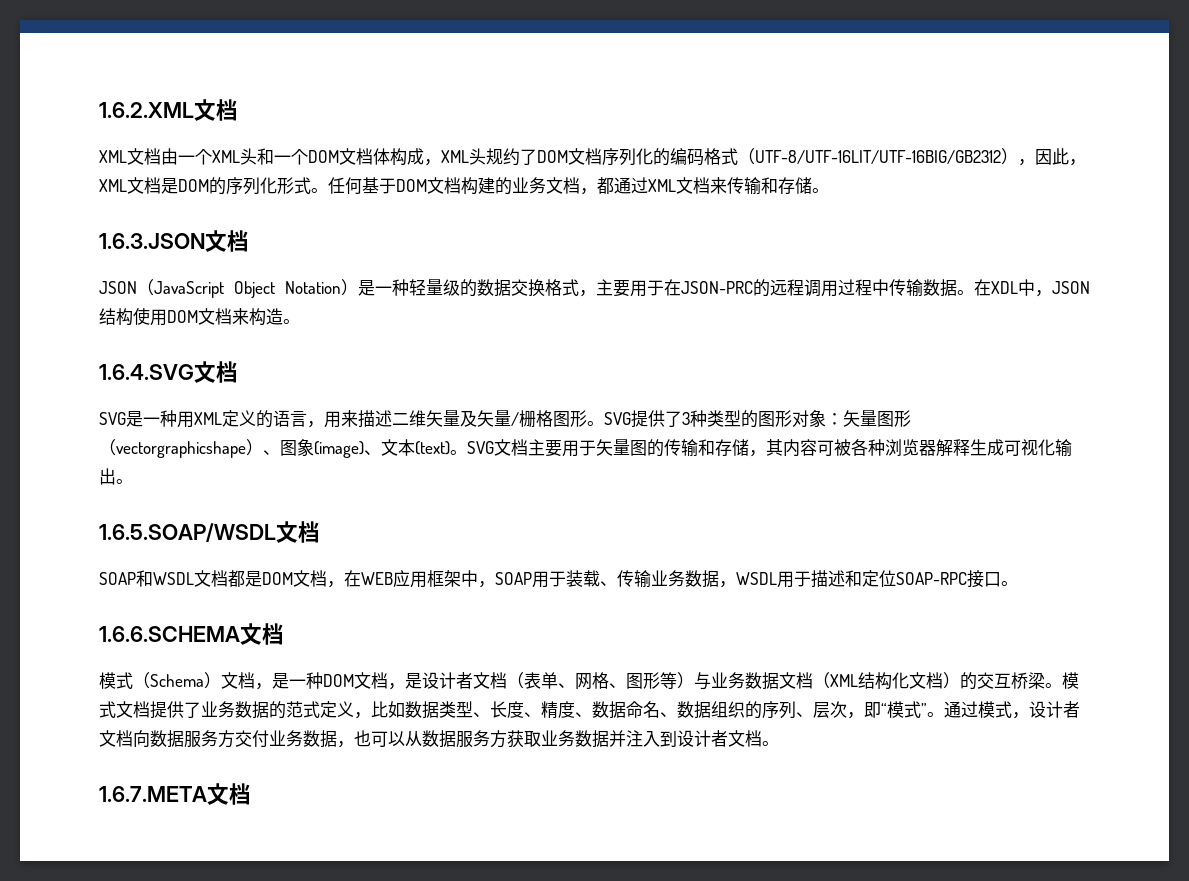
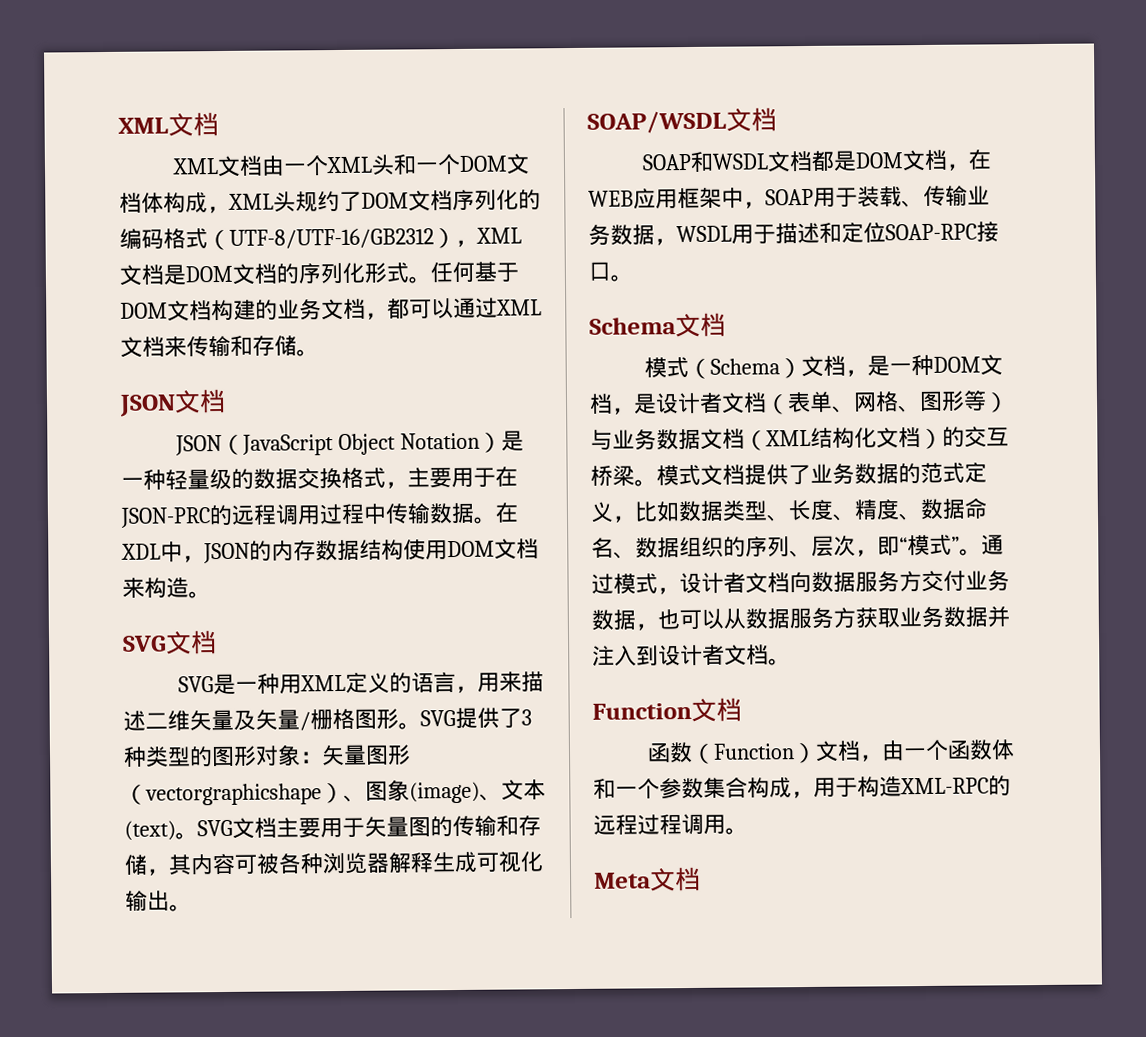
[99,102,194,118] 1.6.2.XML -> [118,117,169,134] XML
[755,148,1069,166] UTF-8/UTF-16LIT/UTF-16BIG/GB2312），因此 -> [229,227,456,249] UTF-8/UTF-16/GB2312）
(209, 185) none -> [232,263,277,285] 文档
(614, 185) none -> [409,298,454,319] 可以
[99,233,205,249] 1.6.3.JSON -> [119,394,176,417] JSON
(1090, 287) none -> [249,539,360,562] 的内存数据
[99,364,194,380] 1.6.4.SVG -> [122,635,167,652] SVG
[99,523,276,542] 1.6.5.SOAP/WSDL -> [587,110,727,134] SOAP/WSDL
[99,626,240,642] 1.6.6.SCHEMA -> [589,317,676,335] Schema
[99,783,251,805] 1.6.7.META文档 -> [592,697,742,722] [646,739,1015,764] [593,775,1011,800] [593,813,748,835] [594,866,701,892] Function文档 // 函数（Function）文档，由一个函数体和一个参数集合构成，用于构造XML-RPC的远程过程调用。 // Meta文档

